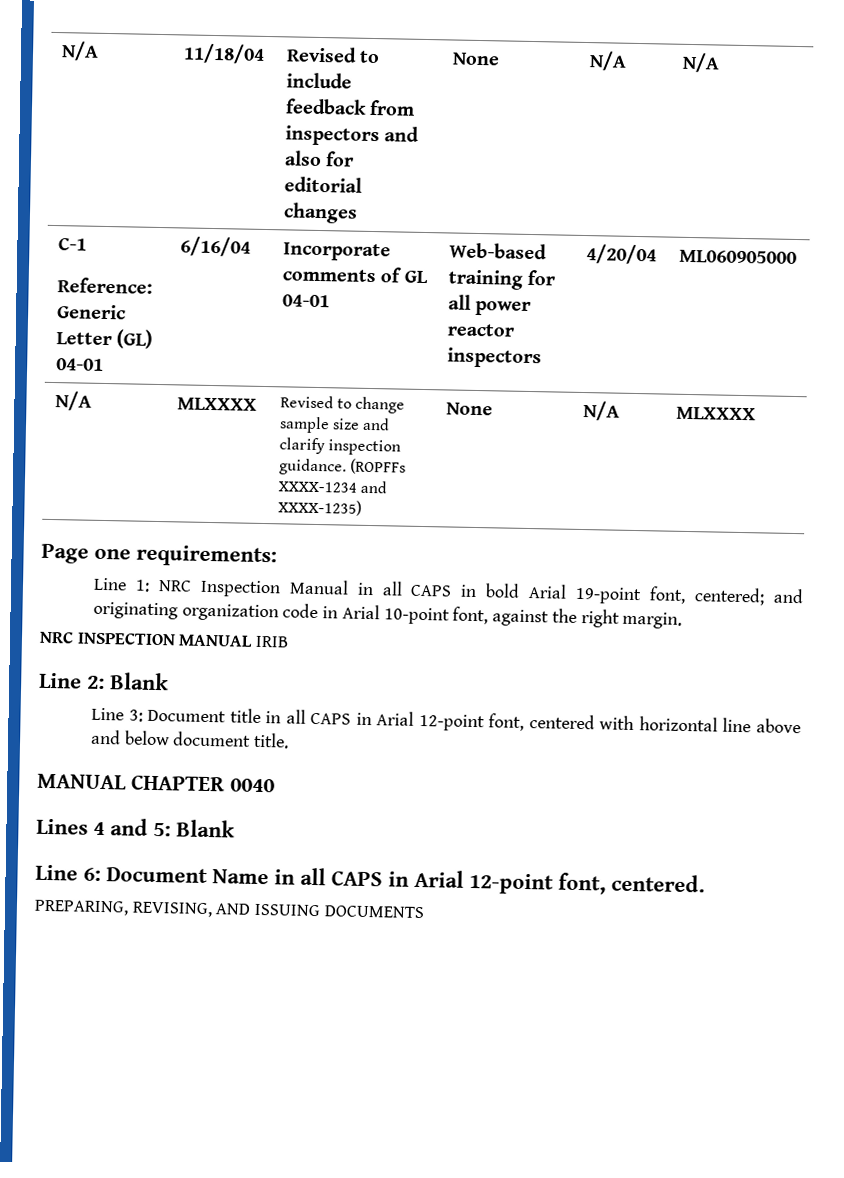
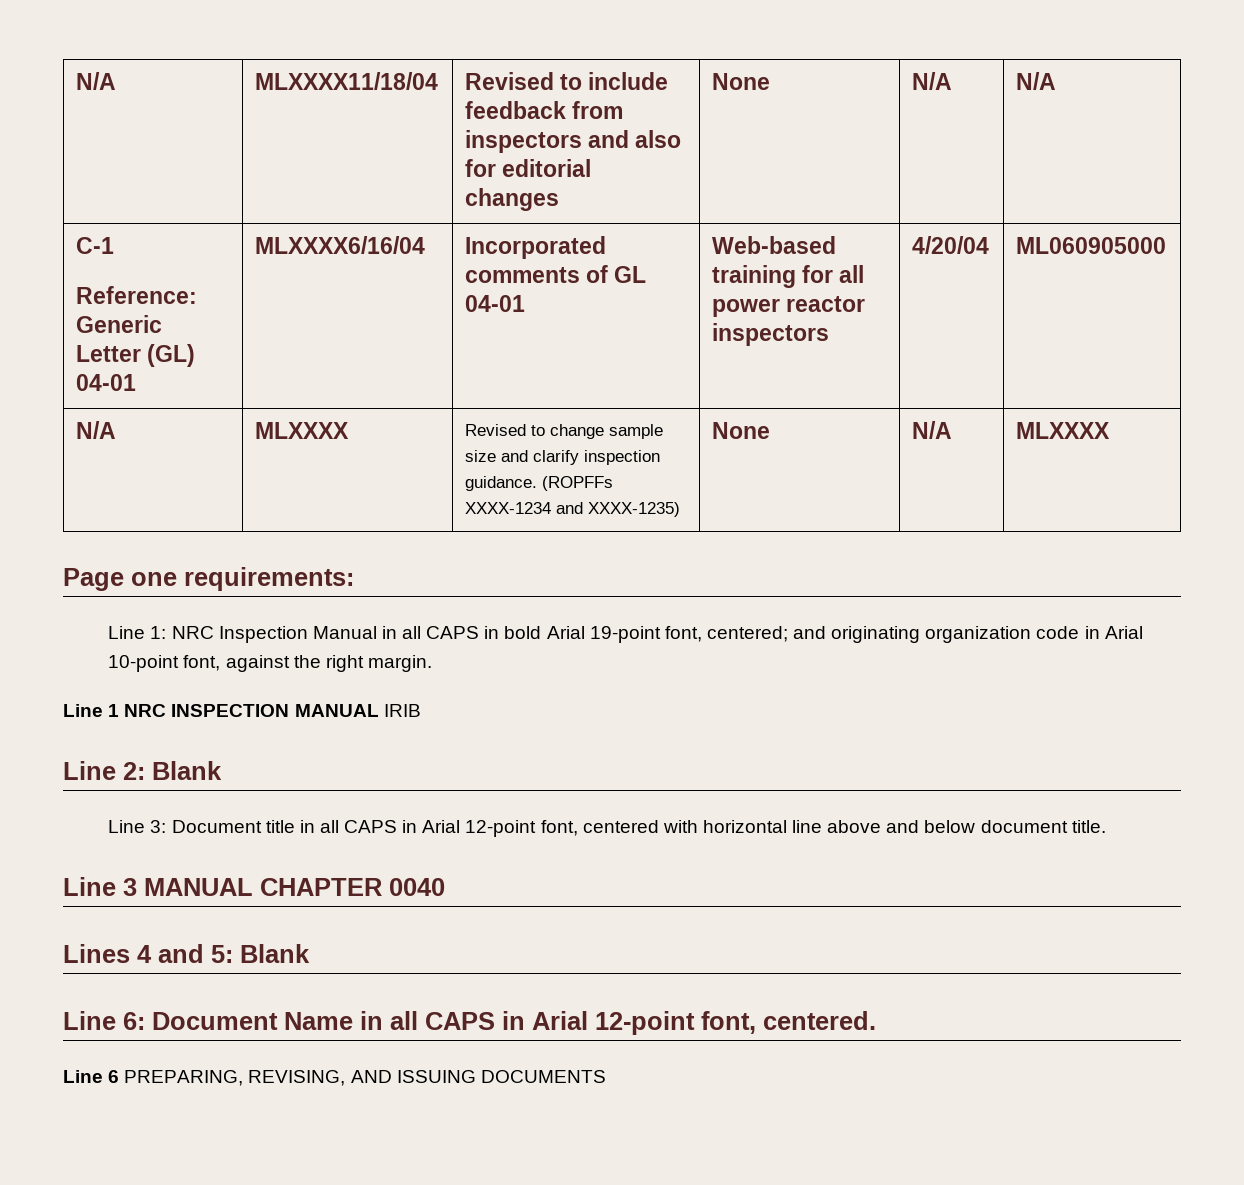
[60,41,99,61] [182,43,265,64] N/A | 11/18/04 -> [75,72,116,90] [254,72,438,90] N/A | MLXXXX11/18/04
[179,236,251,257] [282,242,391,262] 6/16/04 | Incorporate -> [254,236,425,254] [464,236,606,259] MLXXXX6/16/04 | Incorporated
(683, 620) none -> [63,704,120,717] Line 1
(290, 740) none -> [63,877,137,896] Line 3
(705, 883) none -> [63,1070,120,1083] Line 6

